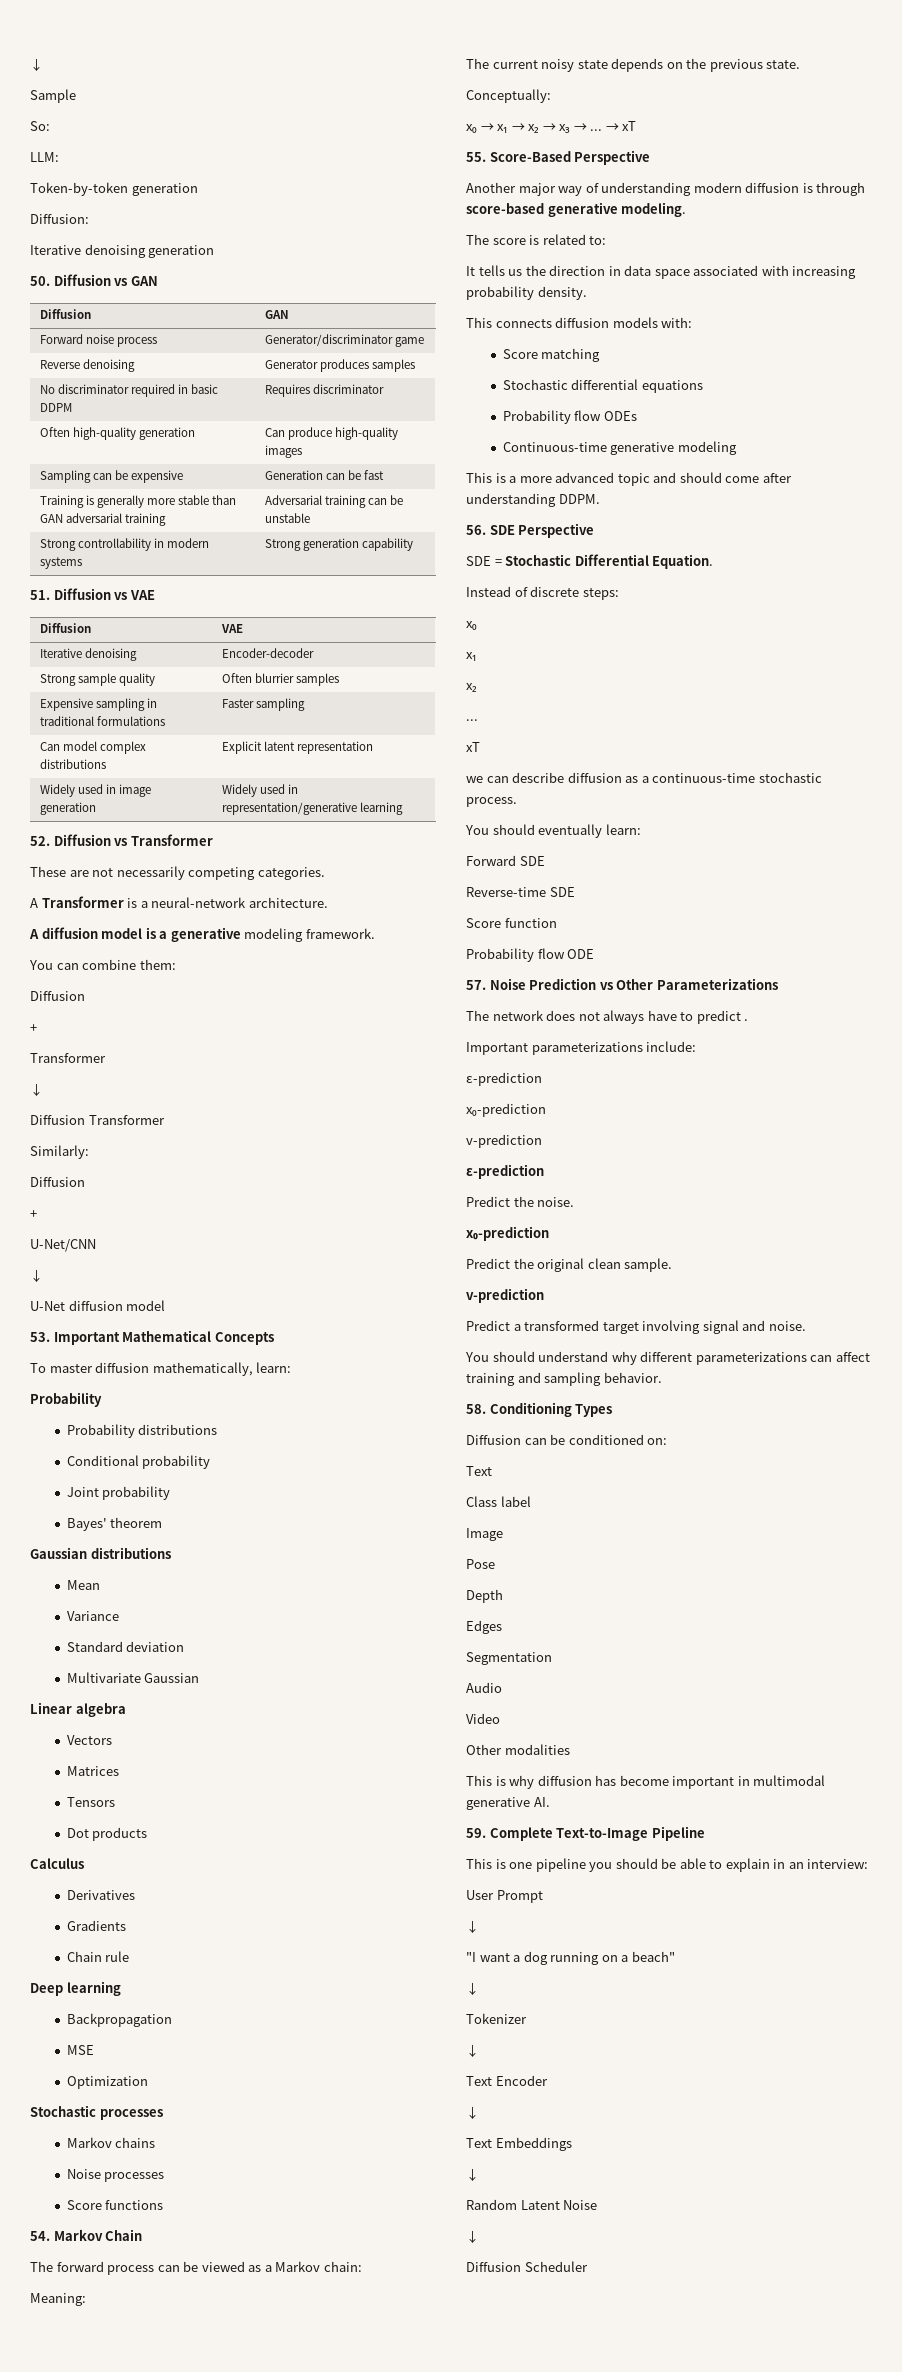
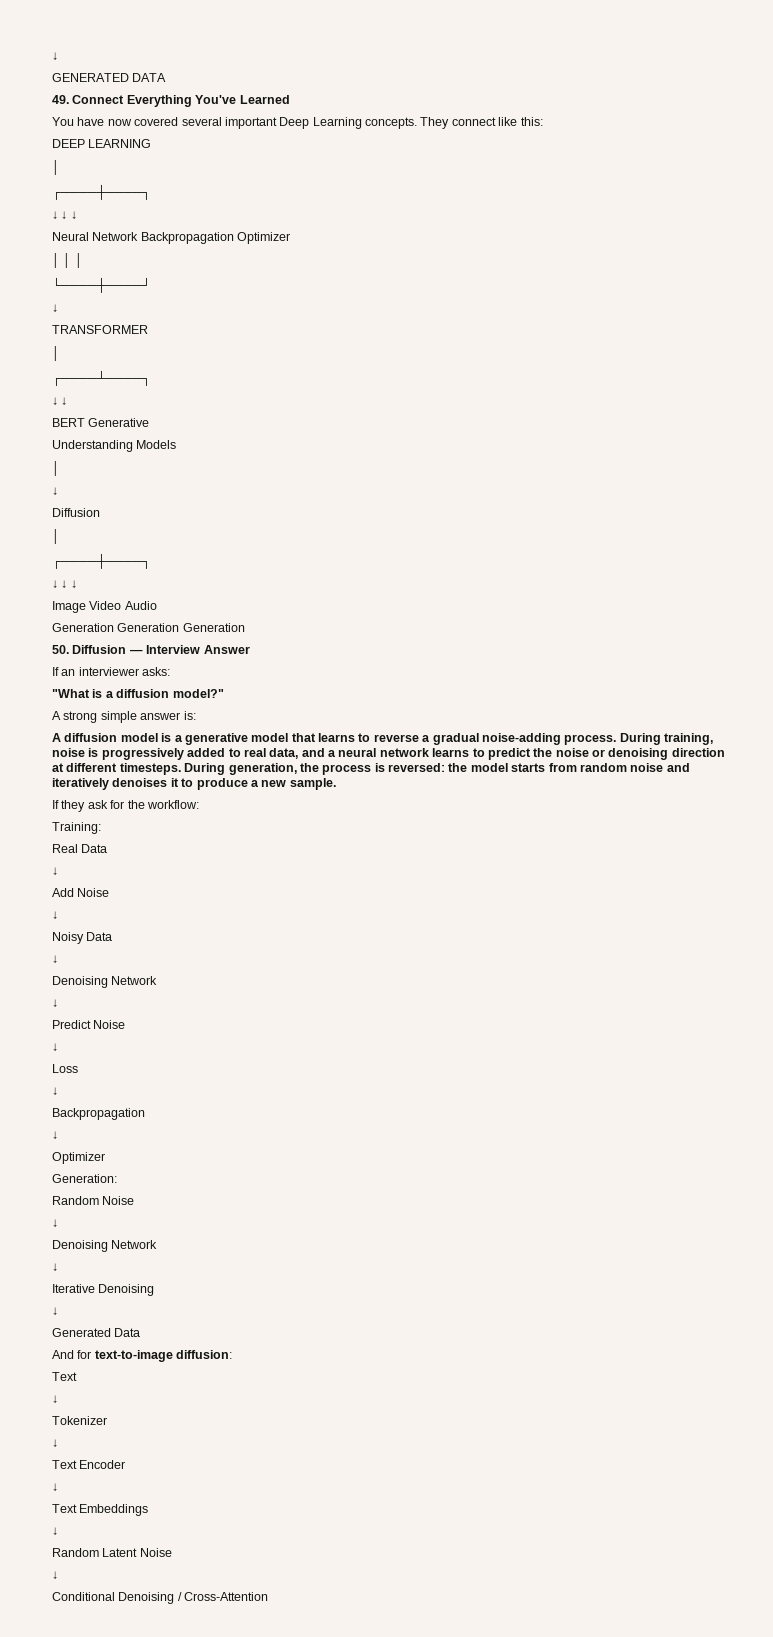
[30,58,43,71] [30,89,76,103] [30,121,50,131] [30,152,59,162] [30,182,198,196] [30,214,89,224] [30,244,215,258] [30,274,158,286] [39,309,91,319] [264,310,289,319] [39,334,157,347] [264,334,424,347] [39,359,135,372] [264,359,415,372] [39,384,219,397] [39,403,72,412] [264,384,384,397] [39,427,195,440] [264,427,398,440] [264,445,302,458] [39,470,183,483] [264,470,384,480] [39,495,237,508] [39,513,166,526] [264,495,403,508] [264,513,310,523] [39,538,209,551] [39,557,82,569] [264,538,413,551] [30,588,155,600] [39,623,91,633] [220,624,243,633] [39,648,137,661] [221,648,314,658] [39,673,155,686] [221,673,339,686] [39,698,157,711] [39,716,165,726] [221,698,305,711] [39,741,146,754] [39,759,106,769] [221,741,373,754] [39,784,151,797] [39,802,96,815] [221,784,298,797] [221,802,403,815] [30,834,213,846] [30,866,325,880] [30,896,328,908] ↓ // Sample // So: // LLM: // Token-by-token generation // Diffusion: // Iterative denoising generation // 50. Diffusion vs GAN // Diffusion | GAN // Forward noise process | Generator/discriminator game // Reverse denoising | Generator produces samples // No discriminator required in basic DDPM | Requires discriminator // Often high-quality generation | Can produce high-quality images // Sampling can be expensive | Generation can be fast // Training is generally more stable than GAN adversarial training | Adversarial training can be unstable // Strong controllability in modern systems | Strong generation capability // 51. Diffusion vs VAE // Diffusion | VAE // Iterative denoising | Encoder-decoder // Strong sample quality | Often blurrier samples // Expensive sampling in traditional formulations | Faster sampling // Can model complex distributions | Explicit latent representation // Widely used in image generation | Widely used in representation/generative learning // 52. Diffusion vs Transformer // These are not necessarily competing categories. // A Transformer is a neural-network architecture. -> [52,52,58,60] [52,73,167,82] [52,95,290,107] [52,117,543,129] [52,139,152,148] [52,160,60,175] [52,184,151,200] [52,211,77,219] [52,232,291,244] [52,253,83,268] [52,277,151,293] [52,304,58,312] [52,325,148,334] [52,346,60,361] [52,370,151,386] [52,397,68,405] [52,418,150,427] [52,440,177,452] [52,461,60,476] [52,487,58,495] [52,508,100,517] [52,529,60,544] [52,553,151,569] [52,580,77,588] [52,601,157,613] [52,623,245,632] [52,645,250,654] [52,667,171,676] [52,689,224,698] [52,711,196,723] ↓ // GENERATED DATA // 49. Connect Everything You've Learned // You have now covered several important Deep Learning concepts. They connect like this: // DEEP LEARNING // │ // ┌────┼────┐ // ↓ ↓ ↓ // Neural Network Backpropagation Optimizer // │ │ │ // └────┼────┘ // ↓ // TRANSFORMER // │ // ┌────┴────┐ // ↓ ↓ // BERT Generative // Understanding Models // │ // ↓ // Diffusion // │ // ┌────┼────┐ // ↓ ↓ ↓ // Image Video Audio // Generation Generation Generation // 50. Diffusion — Interview Answer // If an interviewer asks: // "What is a diffusion model?" // A strong simple answer is:
[244,928,375,942] [29,959,176,970] [30,991,85,1001] [30,1024,37,1032] [30,1053,106,1063] [30,1083,43,1096] [30,1115,165,1125] [30,1145,89,1159] [30,1177,85,1187] [30,1210,37,1218] [30,1239,96,1252] [30,1269,43,1282] [30,1300,166,1311] [30,1330,274,1345] [30,1362,292,1376] [30,1392,102,1407] [66,1424,218,1438] [66,1455,211,1469] [66,1486,171,1500] [66,1517,163,1531] [30,1547,171,1559] [66,1580,100,1590] [66,1611,119,1621] [66,1641,185,1652] [66,1672,200,1683] [30,1702,126,1717] [66,1735,112,1745] [66,1766,119,1776] [66,1797,115,1807] [66,1827,148,1841] [30,1858,84,1869] [66,1890,135,1900] [66,1920,126,1931] [66,1951,130,1962] [30,1981,121,1996] [66,2013,172,2027] [66,2045,94,2055] [66,2076,148,2089] [30,2105,163,2120] [66,2137,156,2148] [66,2169,165,2182] [66,2200,164,2210] [30,2229,143,2241] [30,2261,362,2275] [30,2293,86,2306] [466,58,801,72] [466,89,551,103] [466,121,637,133] [466,150,651,165] [466,182,866,196] [466,202,687,217] [466,234,607,245] [466,265,857,279] [466,286,587,300] [466,317,693,328] [502,348,601,362] [502,379,703,393] [502,410,637,424] [502,441,737,455] [466,472,792,486] [466,493,600,507] [466,523,595,538] [466,554,714,569] [466,586,619,600] [466,621,477,630] [466,652,477,661] [466,683,477,692] [466,719,478,721] [466,742,480,752] [466,772,822,783] [466,797,517,807] [465,824,641,838] [466,855,545,866] [466,887,575,897] [466,918,557,928] [466,948,595,962] [466,978,778,990] [466,1010,749,1024] [466,1041,697,1055] [466,1072,542,1086] [466,1103,546,1117] [466,1134,542,1148] [466,1164,544,1179] [466,1196,575,1207] [466,1226,549,1241] [466,1258,673,1272] [466,1288,544,1303] [466,1320,806,1334] [465,1351,870,1365] [466,1372,662,1386] [466,1402,613,1417] [466,1434,668,1445] [466,1466,492,1476] [466,1496,531,1507] [466,1528,503,1541] [466,1559,495,1569] [466,1589,503,1603] [466,1620,502,1634] [466,1652,552,1665] [466,1682,502,1693] [466,1713,500,1724] [466,1744,570,1755] [466,1775,826,1789] [466,1797,550,1810] [466,1826,705,1841] [466,1858,869,1872] [466,1890,543,1903] [466,1920,479,1933] [466,1951,675,1965] modeling framework. // You can combine them: // Diffusion // + // Transformer // ↓ // Diffusion Transformer // Similarly: // Diffusion // + // U-Net/CNN // ↓ // U-Net diffusion model // 53. Important Mathematical Concepts // To master diffusion mathematically, learn: // Probability // Probability distributions // Conditional probability // Joint probability // Bayes' theorem // Gaussian distributions // Mean // Variance // Standard deviation // Multivariate Gaussian // Linear algebra // Vectors // Matrices // Tensors // Dot products // Calculus // Derivatives // Gradients // Chain rule // Deep learning // Backpropagation // MSE // Optimization // Stochastic processes // Markov chains // Noise processes // Score functions // 54. Markov Chain // The forward process can be viewed as a Markov chain: // Meaning: // The current noisy state depends on the previous state. // Conceptually: // x₀ → x₁ → x₂ → x₃ → ... → xT // 55. Score-Based Perspective // Another major way of understanding modern diffusion is through score-based generative modeling. // The score is related to: // It tells us the direction in data space associated with increasing probability density. // This connects diffusion models with: // Score matching // Stochastic differential equations // Probability flow ODEs // Continuous-time generative modeling // This is a more advanced topic and should come after understanding DDPM. // 56. SDE Perspective // SDE = Stochastic Differential Equation. // Instead of discrete steps: // x₀ // x₁ // x₂ // ... // xT // we can describe diffusion as a continuous-time stochastic process. // You should eventually learn: // Forward SDE // Reverse-time SDE // Score function // Probability flow ODE // 57. Noise Prediction vs Other Parameterizations // The network does not always have to predict . // Important parameterizations include: // ε-prediction // x₀-prediction // v-prediction // ε-prediction // Predict the noise. // x₀-prediction // Predict the original clean sample. // v-prediction // Predict a transformed target involving signal and noise. // You should understand why different parameterizations can affect training and sampling behavior. // 58. Conditioning Types // Diffusion can be conditioned on: // Text // Class label // Image // Pose // Depth // Edges // Segmentation // Audio // Video // Other modalities // This is why diffusion has become important in multimodal generative AI. // 59. Complete Text-to-Image Pipeline // This is one pipeline you should be able to explain in an interview: // User Prompt // ↓ // "I want a dog running on a beach" -> [251,733,713,745] [52,748,725,760] [52,763,690,775] [52,778,336,790] [52,800,199,812] [52,822,101,834] [52,844,108,853] [52,867,58,875] [52,888,110,897] [52,911,58,919] [52,932,113,944] [52,955,58,963] [52,976,158,988] [52,999,58,1007] [52,1020,126,1029] [52,1043,58,1051] [52,1064,78,1073] [52,1087,58,1095] [52,1108,145,1120] [52,1131,58,1139] [52,1152,105,1164] [52,1174,117,1183] [52,1196,135,1205] [52,1219,58,1227] [52,1240,158,1252] [52,1263,58,1271] [52,1284,155,1296] [52,1307,58,1315] [52,1328,141,1337] [52,1350,233,1362] [52,1372,77,1381] model that learns to reverse a gradual noise-adding process. During training, noise is progressively added to real data, and a neural network learns to predict the noise or denoising direction at different timesteps. During generation, the process is reversed: the model starts from random noise and iteratively denoises it to produce a new sample. // If they ask for the workflow: // Training: // Real Data // ↓ // Add Noise // ↓ // Noisy Data // ↓ // Denoising Network // ↓ // Predict Noise // ↓ // Loss // ↓ // Backpropagation // ↓ // Optimizer // Generation: // Random Noise // ↓ // Denoising Network // ↓ // Iterative Denoising // ↓ // Generated Data // And for text-to-image diffusion: // Text
[466,2261,588,2272] Diffusion Scheduler -> [52,1592,269,1604] Conditional Denoising / Cross-Attention

